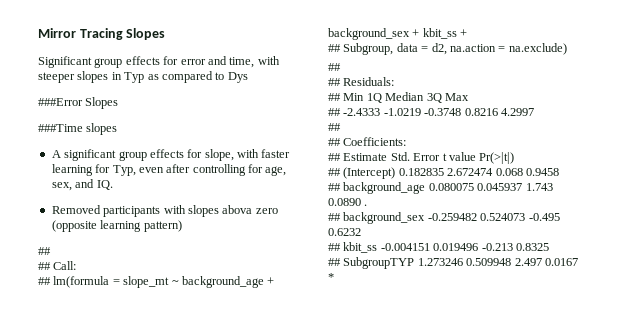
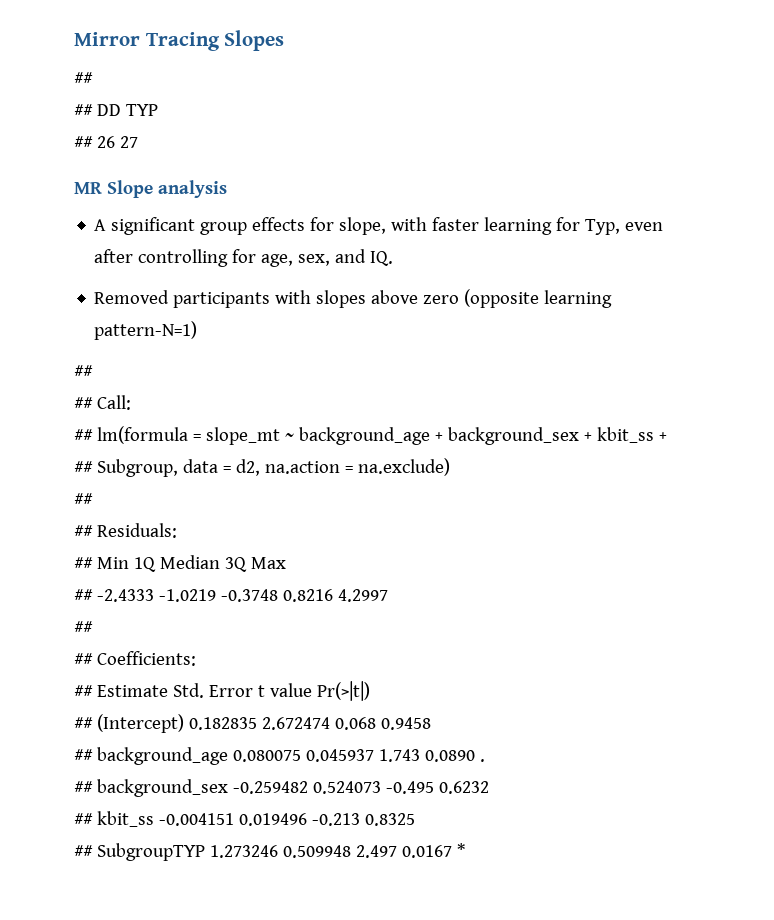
[38,56,280,68] [38,71,248,83] [38,97,119,109] [38,123,118,135] Significant group effects for error and time, with steeper slopes in Typ as compared to Dys // ###Error Slopes // ###Time slopes -> [74,72,93,84] [74,104,158,116] [74,136,138,148] [74,180,227,198] ## // ## DD TYP // ## 26 27 // MR Slope analysis
[222,205,253,214] abova -> [371,290,419,304] above
[143,220,182,232] pattern) -> [94,321,198,340] pattern-N=1)

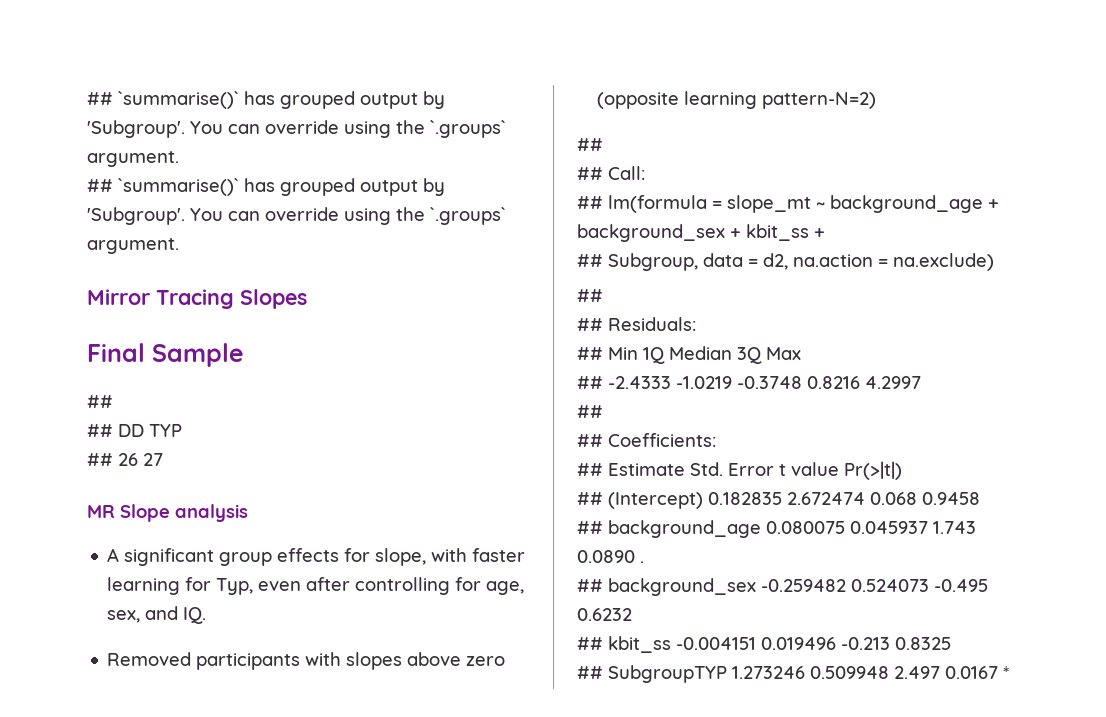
(74, 39) none -> [87,91,445,109] [87,120,506,138] [87,151,179,167] [87,178,445,196] [87,207,506,225] [87,238,179,254] ## `summarise()` has grouped output by 'Subgroup'. You can override using the `.groups` argument. // ## `summarise()` has grouped output by 'Subgroup'. You can override using the `.groups` argument. //
(285, 40) none -> [87,343,244,367] // Final Sample
[94,321,198,340] pattern-N=1) -> [762,92,877,109] pattern-N=2)

